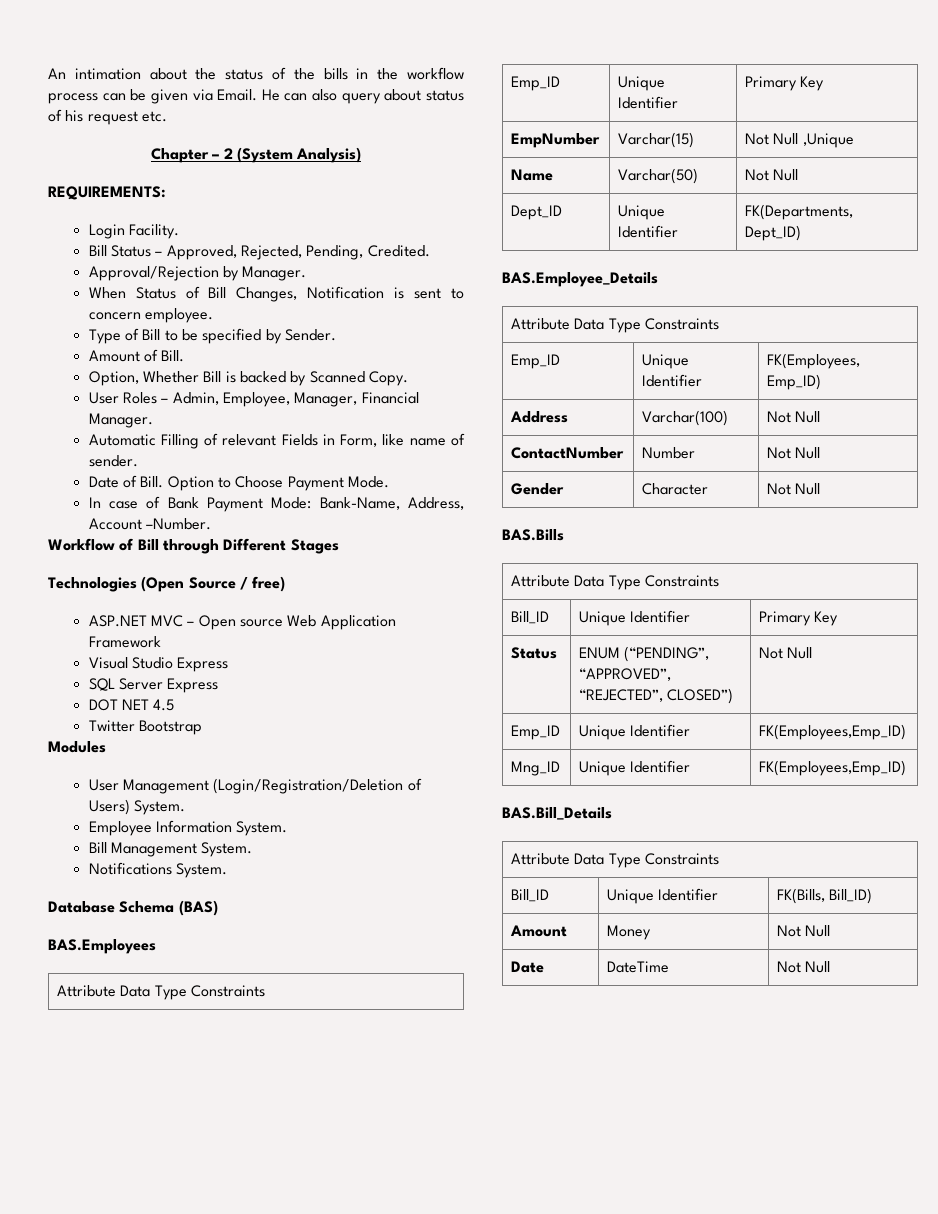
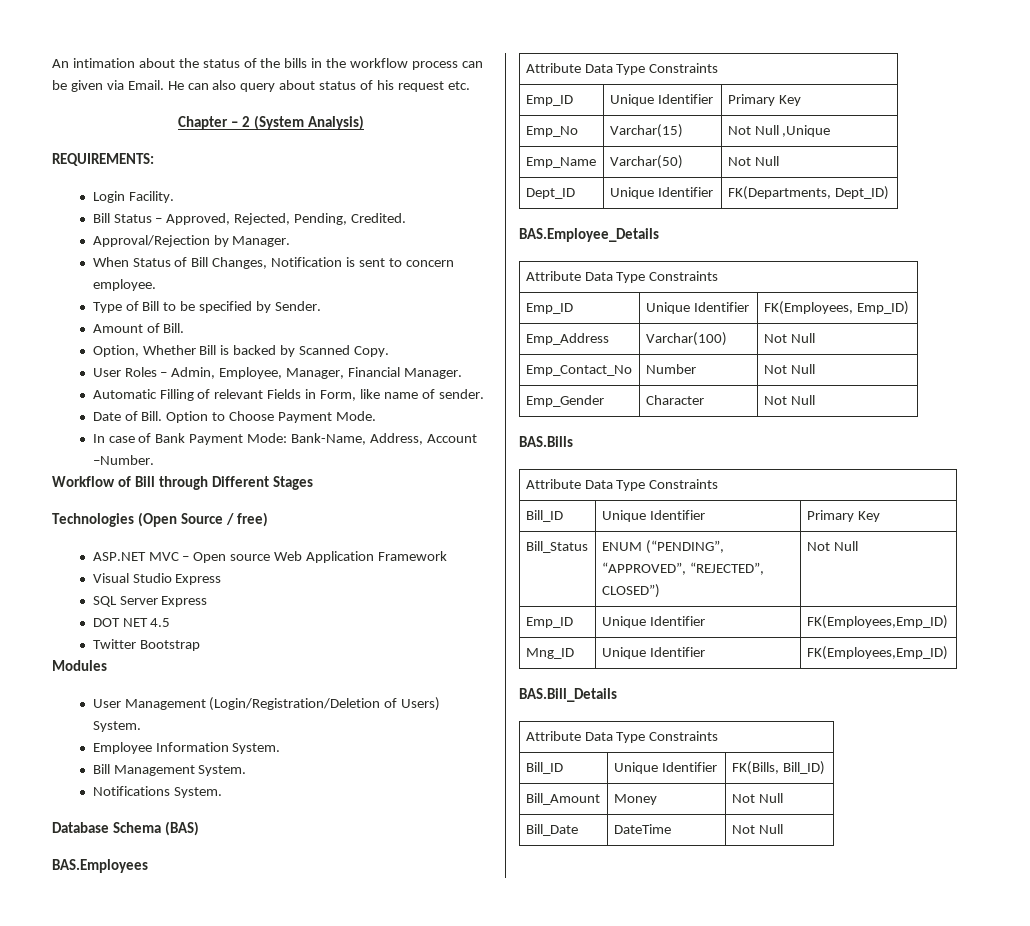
[511,133,601,148] EmpNumber -> [525,126,578,137] Emp_No
[511,169,554,181] Name -> [525,157,596,168] Emp_Name
[510,411,569,423] Address -> [525,333,609,345] Emp_Address
[511,447,625,459] ContactNumber -> [525,365,632,376] Emp_Contact_No
[511,483,565,495] Gender -> [525,395,604,407] Emp_Gender
[511,647,558,659] Status -> [525,541,588,553] Bill_Status
[510,925,568,937] Amount -> [525,793,600,805] Bill_Amount
[511,961,545,973] Date -> [525,824,578,836] Bill_Date

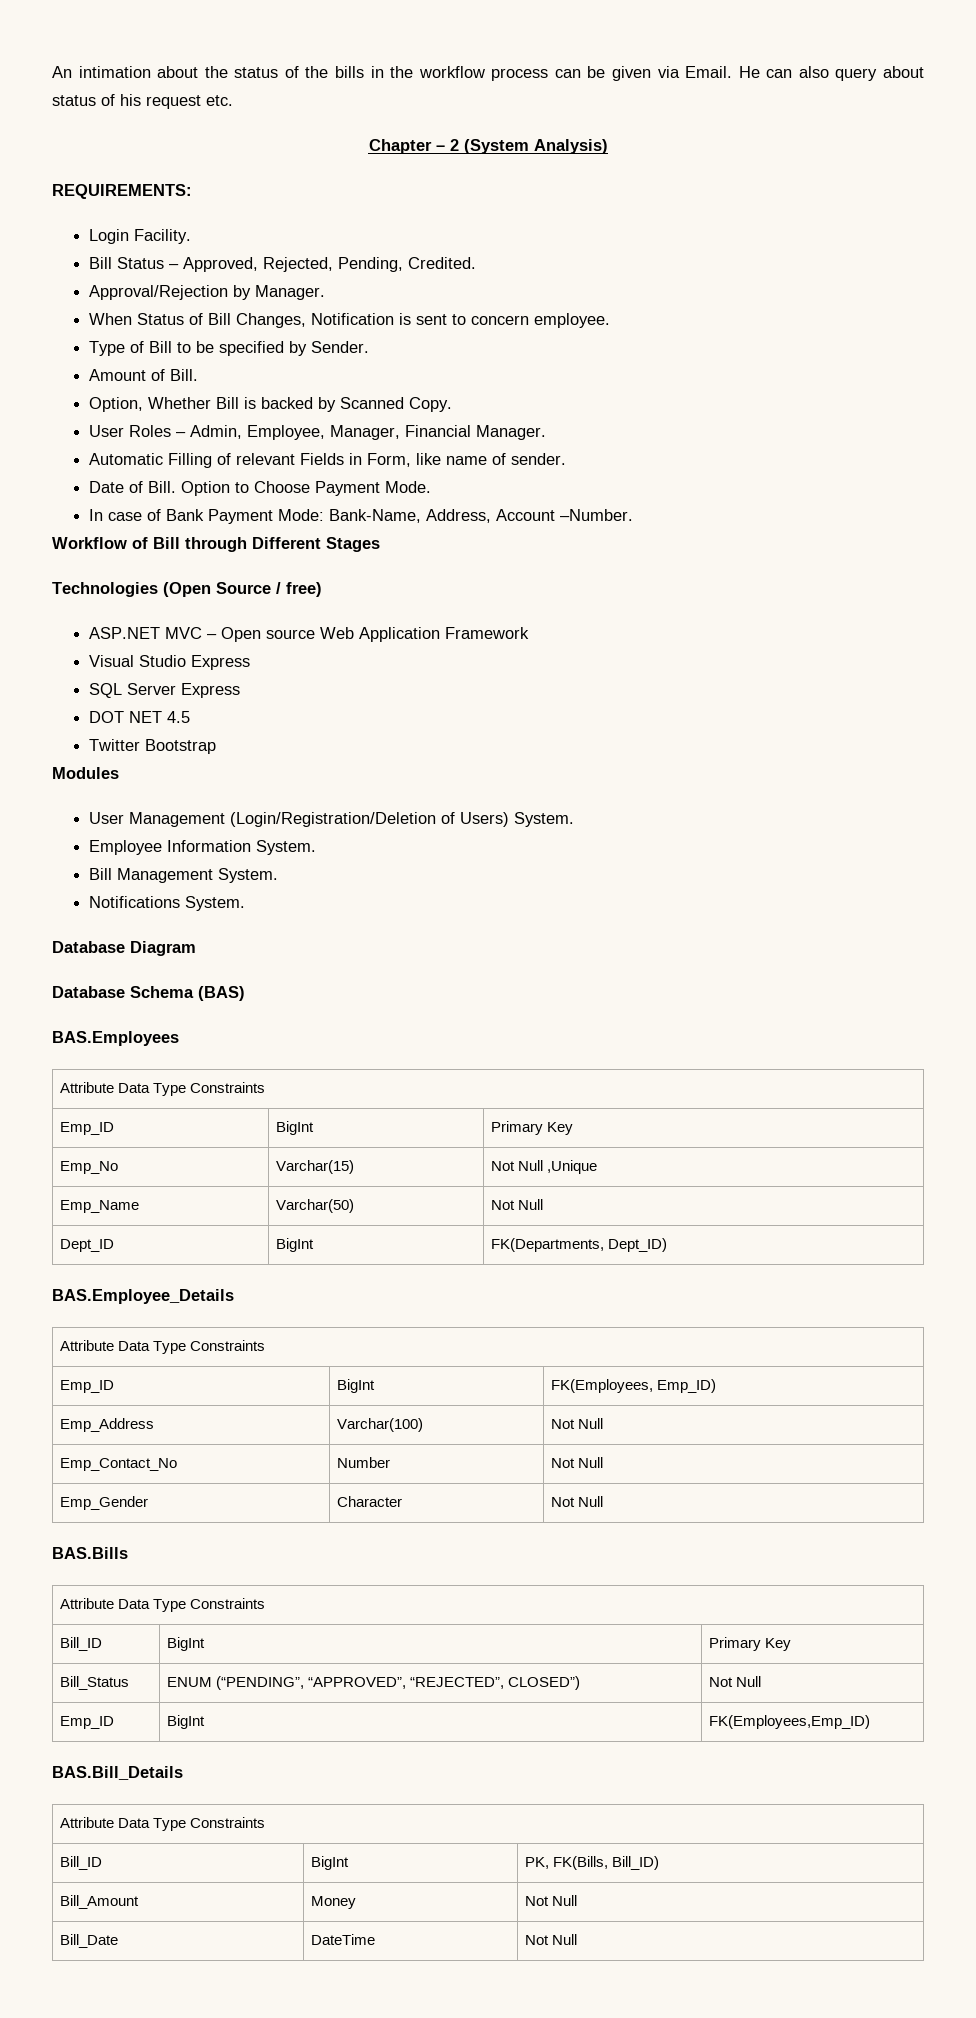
(222, 792) none -> [52,941,196,956] // Database Diagram
[609,94,713,106] Unique Identifier -> [275,1121,314,1135] BigInt
[609,187,713,199] Unique Identifier -> [275,1238,314,1252] BigInt
[645,302,749,314] Unique Identifier -> [336,1379,375,1393] BigInt
[601,510,705,522] Unique Identifier -> [166,1637,205,1651] BigInt
[601,616,705,628] [806,615,948,629] [525,648,574,659] [601,647,705,659] Unique Identifier | FK(Employees,Emp_ID) // Mng_ID | Unique Identifier -> [166,1715,205,1729] BigInt
[613,762,717,774] Unique Identifier | -> [310,1856,349,1870] [524,1857,549,1869] BigInt | PK,

